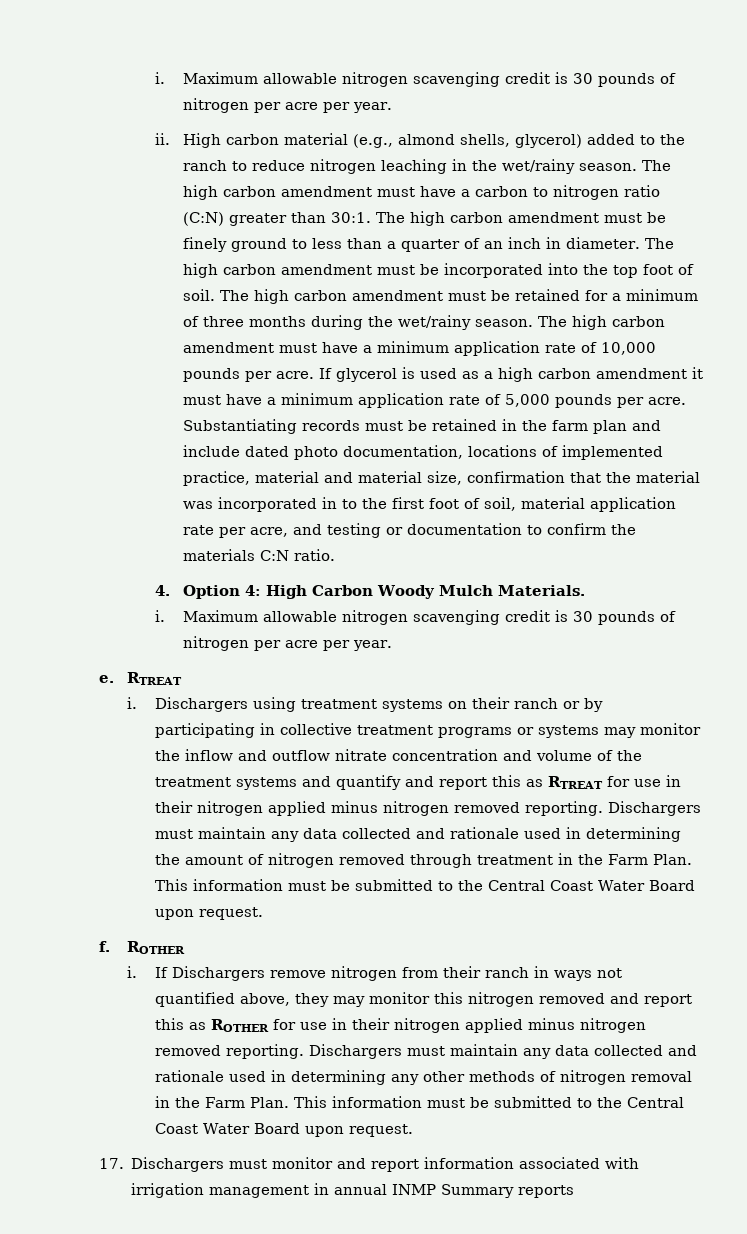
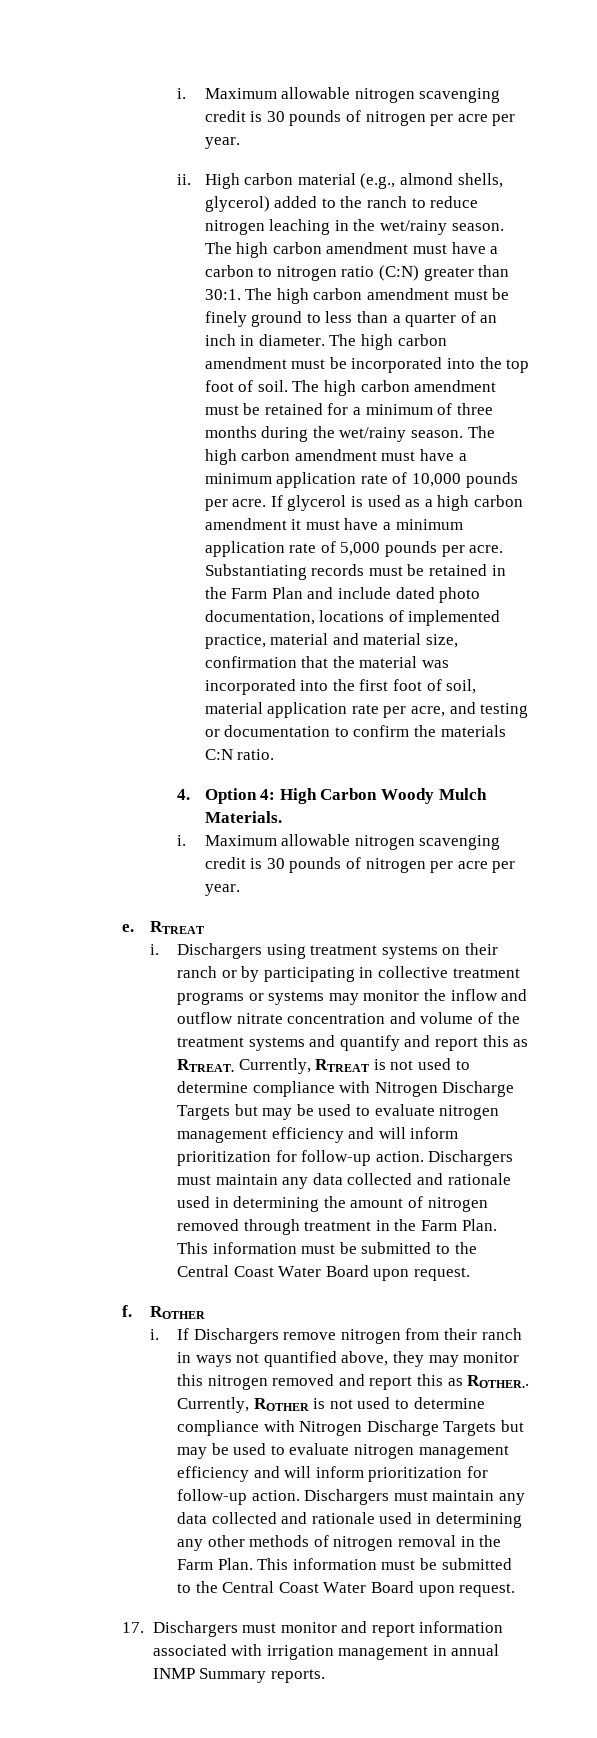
[552,420,628,434] farm plan -> [231,587,303,599] Farm Plan
[322,497,358,509] in to -> [300,680,329,691] into
[547,775,681,789] [154,801,603,816] RTREAT for use in their nitrogen applied minus nitrogen removed reporting. -> [177,1058,470,1074] [177,1081,515,1097] [177,1104,500,1120] [177,1127,459,1143] [177,1150,424,1166] RTREAT. Currently, RTREAT is not used to determine compliance with Nitrogen Discharge Targets but may be used to evaluate nitrogen management efficiency and will inform prioritization for follow-up action.
[210,1018,646,1033] [154,1044,304,1059] ROTHER for use in their nitrogen applied minus nitrogen removed reporting. -> [467,1375,530,1388] [177,1397,485,1413] [177,1420,524,1436] [177,1443,509,1459] [177,1466,488,1482] [177,1489,300,1505] ROTHER.. Currently, ROTHER is not used to determine compliance with Nitrogen Discharge Targets but may be used to evaluate nitrogen management efficiency and will inform prioritization for follow-up action.
[517,1185,574,1198] reports -> [270,1669,325,1683] reports.

